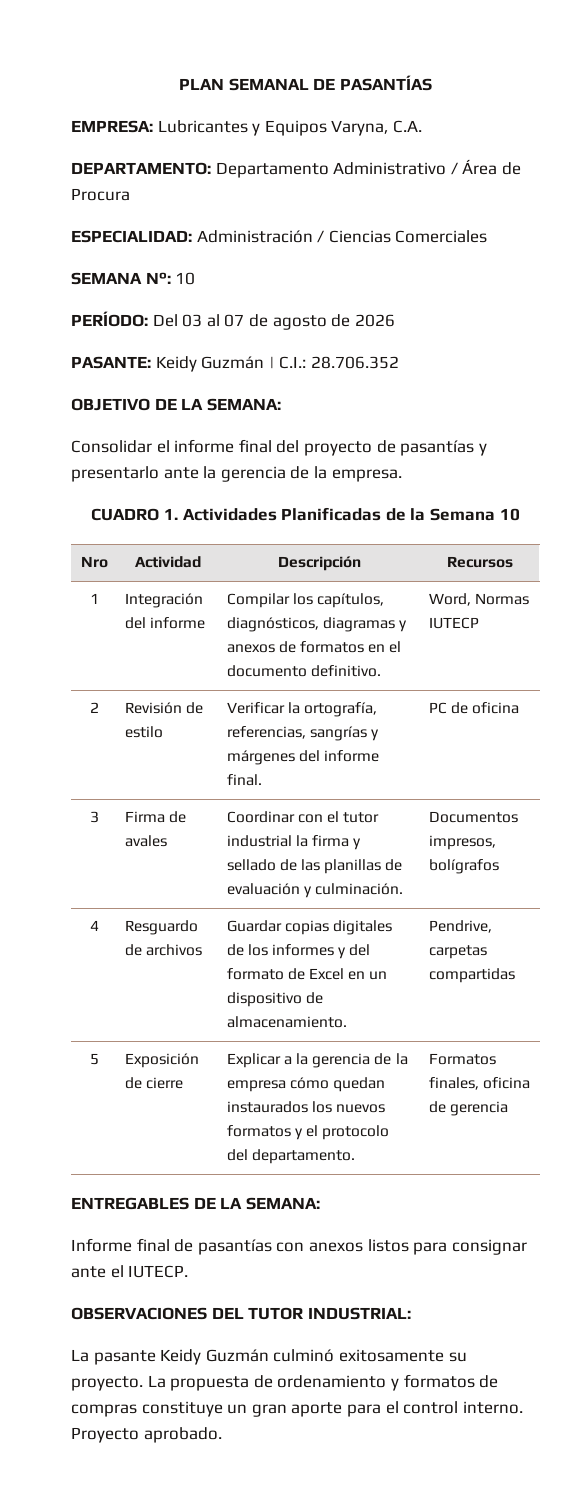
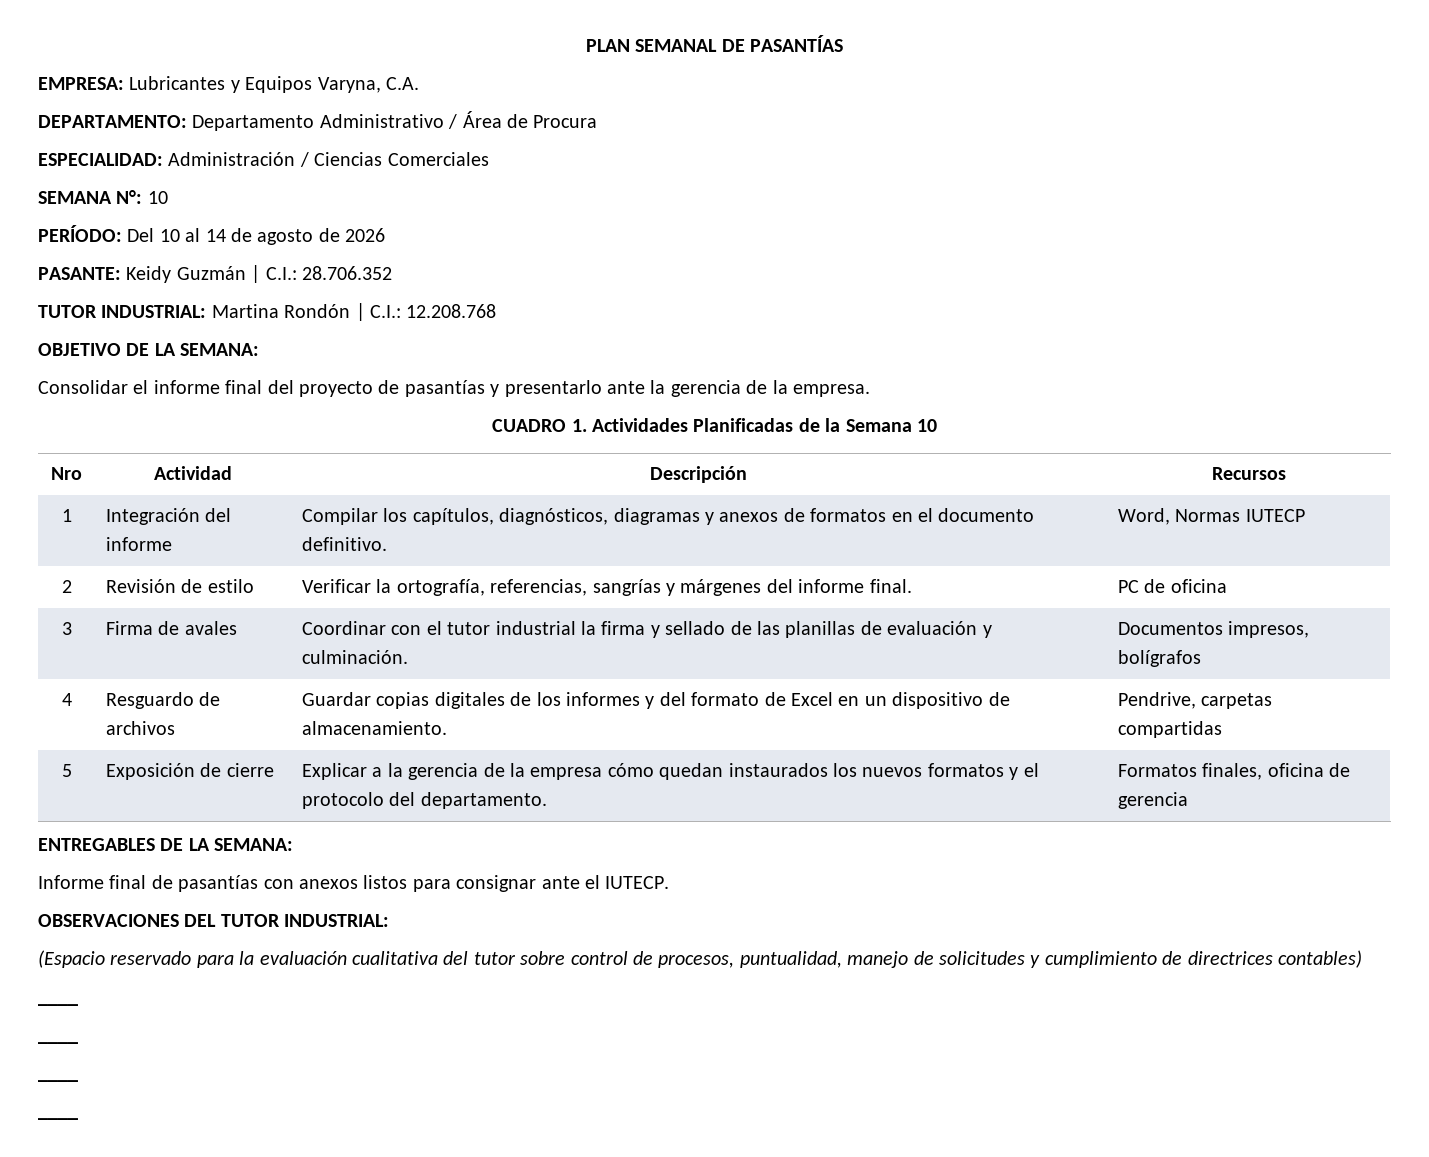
[182,314,245,327] 03 al 07 -> [159,228,226,242] 10 al 14
(399, 362) none -> [38,303,497,321] // TUTOR INDUSTRIAL: Martina Rondón | C.I.: 12.208.768
[71,1349,467,1365] [71,1374,499,1391] [71,1401,523,1417] [71,1427,222,1443] La pasante Keidy Guzmán culminó exitosamente su proyecto. La propuesta de ordenamiento y formatos de compras constituye un gran aporte para el control interno. Proyecto aprobado. -> [38,950,1362,968] [38,1003,78,1006] [38,1041,78,1044] [38,1079,78,1082] [38,1117,78,1120] (Espacio reservado para la evaluación cualitativa del tutor sobre control de procesos, puntualidad, manejo de solicitudes y cumplimiento de directrices contables) // ____ // ____ // ____ // ____

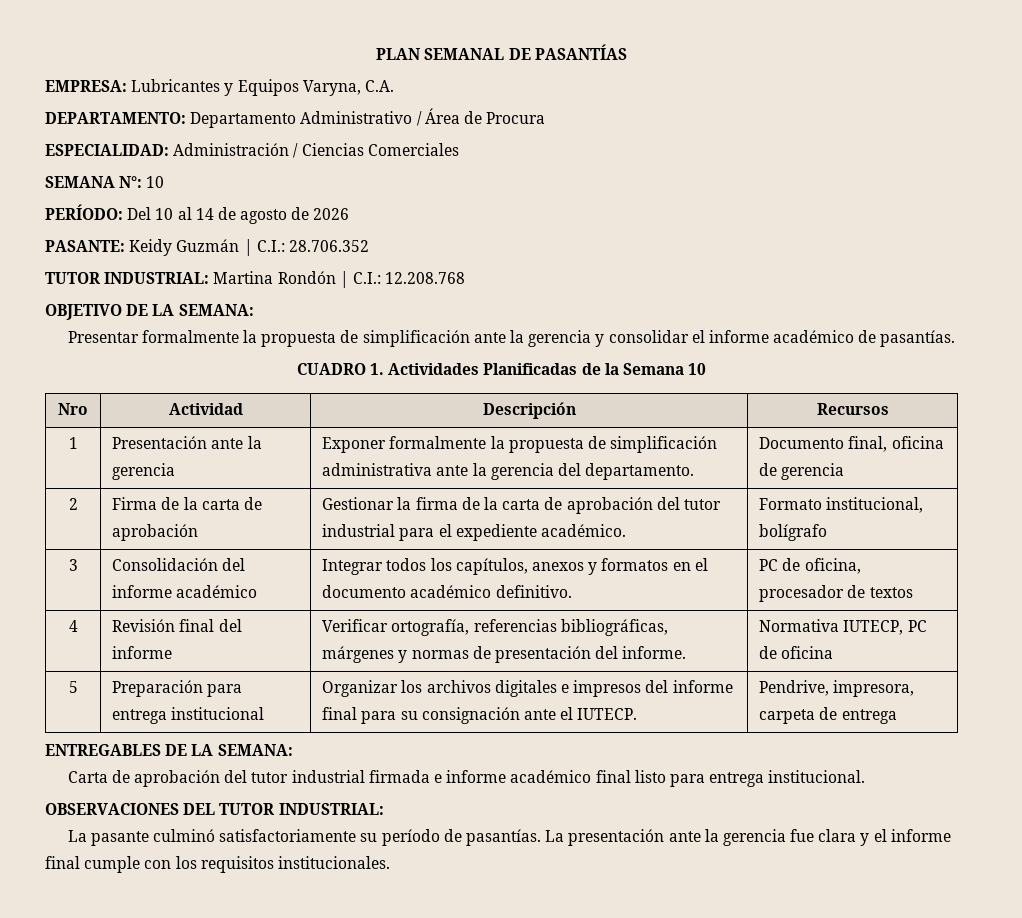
[38,380,870,397] Consolidar el informe final del proyecto de pasantías y presentarlo ante la gerencia de la empresa. -> [67,330,956,347] Presentar formalmente la propuesta de simplificación ante la gerencia y consolidar el informe académico de pasantías.
[106,508,232,525] [106,537,173,551] [302,508,805,525] Integración del informe | Compilar los capítulos, diagnósticos, diagramas y anexos de -> [112,436,262,449] [112,463,176,480] [322,436,718,453] [322,463,695,480] [759,436,944,452] [759,463,845,480] [68,498,78,510] [112,497,262,510] [112,524,199,541] [322,497,721,514] [322,524,626,541] [759,497,924,513] [759,524,828,541] [68,559,78,571] [112,558,246,571] [112,585,258,598] [322,558,598,575] Presentación ante la gerencia | Exponer formalmente la propuesta de simplificación administrativa ante la gerencia del departamento. | Documento final, oficina de gerencia // 2 | Firma de la carta de aprobación | Gestionar la firma de la carta de aprobación del tutor industrial para el expediente académico. | Formato institucional, bolígrafo // 3 | Consolidación del informe académico | Integrar todos los capítulos, anexos y
(1035, 515) none -> [410,585,492,598] académico
[1118,508,1305,525] [61,580,72,593] [106,579,254,593] [302,579,912,596] [1118,579,1227,593] [61,622,72,635] [106,621,237,635] [302,621,992,638] [302,650,409,664] [1118,621,1310,638] [1118,650,1202,667] [61,693,72,706] [106,692,221,709] [106,721,176,735] [302,692,1010,709] [302,721,448,735] [1118,692,1273,709] [1118,721,1223,738] [61,764,72,777] [106,763,274,780] [302,763,1039,780] [302,792,547,809] [1118,763,1351,780] [1118,792,1189,809] [38,838,294,851] [38,875,670,892] [38,914,390,927] [38,950,1362,968] [38,1003,78,1006] [38,1041,78,1044] [38,1079,78,1082] [38,1117,78,1120] Word, Normas IUTECP // 2 | Revisión de estilo | Verificar la ortografía, referencias, sangrías y márgenes del informe final. | PC de oficina // 3 | Firma de avales | Coordinar con el tutor industrial la firma y sellado de las planillas de evaluación y culminación. | Documentos impresos, bolígrafos // 4 | Resguardo de archivos | Guardar copias digitales de los informes y del formato de Excel en un dispositivo de almacenamiento. | Pendrive, carpetas compartidas // 5 | Exposición de cierre | Explicar a la gerencia de la empresa cómo quedan instaurados los nuevos formatos y el protocolo del departamento. | Formatos finales, oficina de gerencia // ENTREGABLES DE LA SEMANA: // Informe final de pasantías con anexos listos para consignar ante el IUTECP. // OBSERVACIONES DEL TUTOR INDUSTRIAL: // (Espacio reservado para la evaluación cualitativa del tutor sobre control de procesos, puntualidad, manejo de solicitudes y cumplimiento de directrices contables) // ____ // ____ // ____ // ____ -> [759,558,861,574] [759,585,913,602] [68,620,78,632] [112,619,242,632] [112,646,173,659] [322,619,668,636] [322,646,687,663] [759,619,927,635] [759,646,834,659] [68,681,78,693] [112,680,243,697] [112,707,265,724] [322,680,733,697] [322,707,638,724] [759,680,915,697] [759,707,897,724] [45,744,293,756] [67,770,866,787] [45,803,384,815] [67,829,951,846] [45,856,390,873] PC de oficina, procesador de textos // 4 | Revisión final del informe | Verificar ortografía, referencias bibliográficas, márgenes y normas de presentación del informe. | Normativa IUTECP, PC de oficina // 5 | Preparación para entrega institucional | Organizar los archivos digitales e impresos del informe final para su consignación ante el IUTECP. | Pendrive, impresora, carpeta de entrega // ENTREGABLES DE LA SEMANA: // Carta de aprobación del tutor industrial firmada e informe académico final listo para entrega institucional. // OBSERVACIONES DEL TUTOR INDUSTRIAL: // La pasante culminó satisfactoriamente su período de pasantías. La presentación ante la gerencia fue clara y el informe final cumple con los requisitos institucionales.

